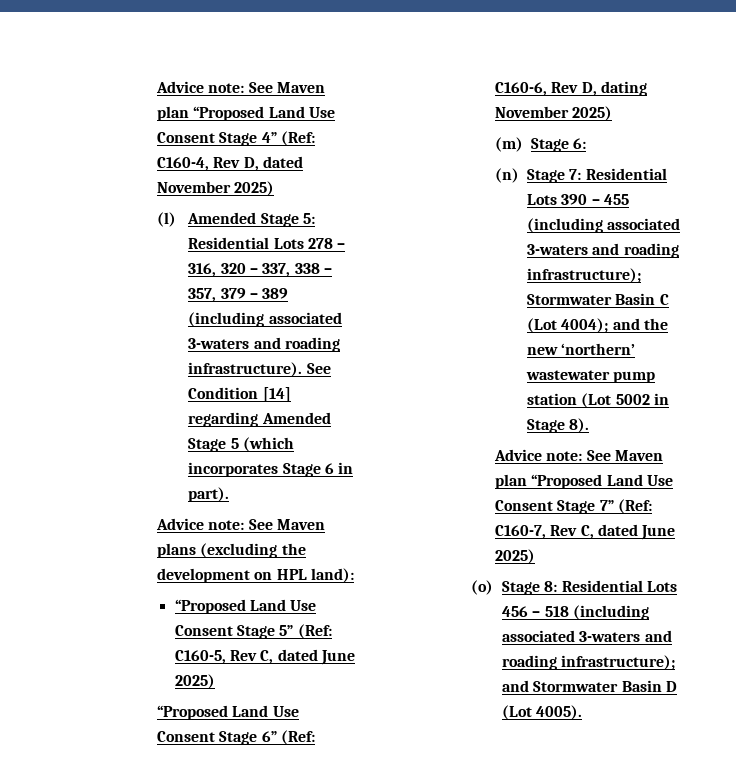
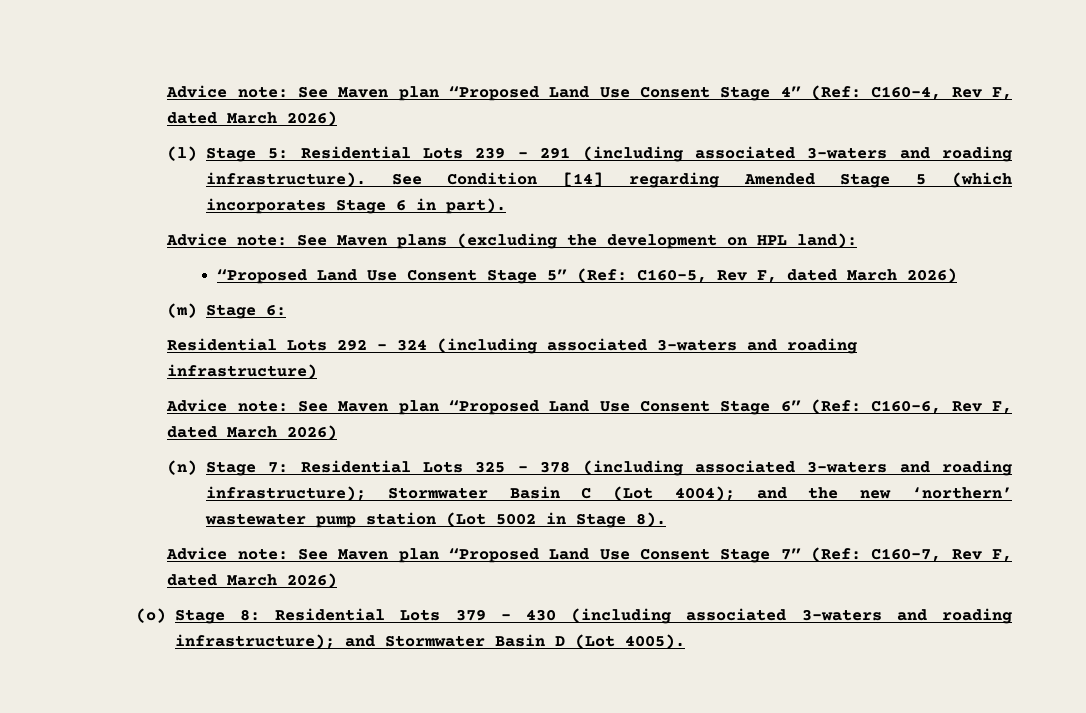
[243,156,303,171] [157,181,275,196] D, dated November 2025) -> [992,87,1013,100] [167,111,338,126] F, dated March 2026)
[187,212,257,224] Amended -> (198, 153) none
[308,238,346,249] [188,263,332,277] [188,288,289,302] 278 – 316, 320 – 337, 338 – 357, 379 – 389 -> [475,147,571,159] 239 - 291
[260,649,355,665] [174,674,215,689] C, dated June 2025) // -> [757,268,958,283] [167,303,286,319] [167,338,858,354] [167,364,318,379] [166,399,439,415] F, dated March 2026) // (m) Stage 6: // Residential Lots 292 - 324 (including associated 3-waters and roading infrastructure) // Advice note: See Maven plan
[581,81,647,96] [495,106,613,121] [495,137,587,152] D, dating November 2025) // (m) Stage 6: -> [992,401,1013,414] [167,425,338,440] F, dated March 2026)
[561,194,629,205] 390 – 455 -> [475,461,571,473] 325 - 378
[580,524,676,540] [495,549,535,564] C, dated June 2025) -> [992,549,1013,562] [167,573,338,588] F, dated March 2026)
[502,606,569,617] 456 – 518 -> [455,609,557,621] 379 - 430

